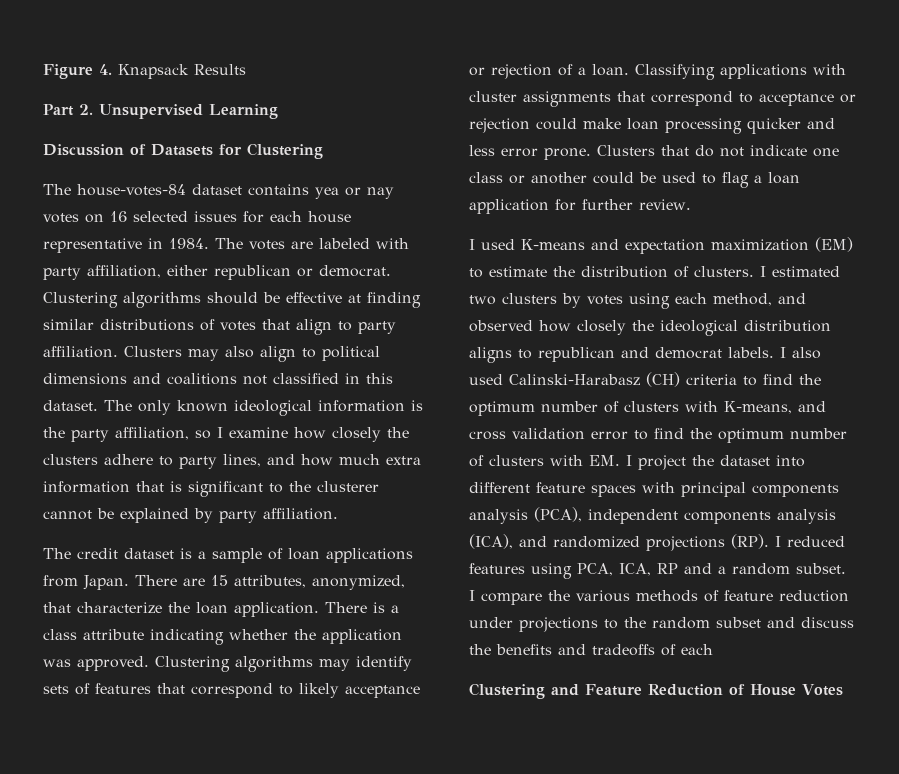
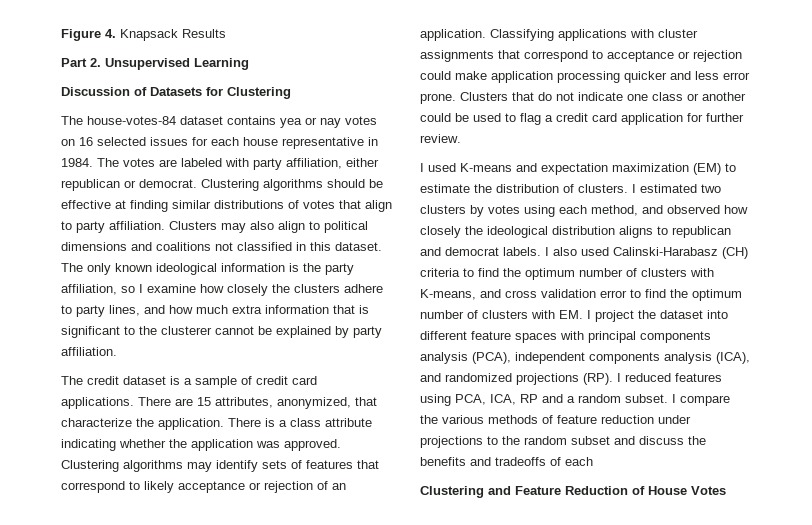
[288,548,413,563] [43,575,129,590] loan applications from Japan. -> [256,376,317,385] [61,397,134,409] credit card applications.
[196,602,228,614] loan -> (154, 422) none
[578,64,629,76] a loan. -> [332,483,346,490] [420,29,486,41] an application.
[627,118,659,130] loan -> [491,71,553,83] application
[768,172,800,184] loan -> [556,113,617,122] credit card

